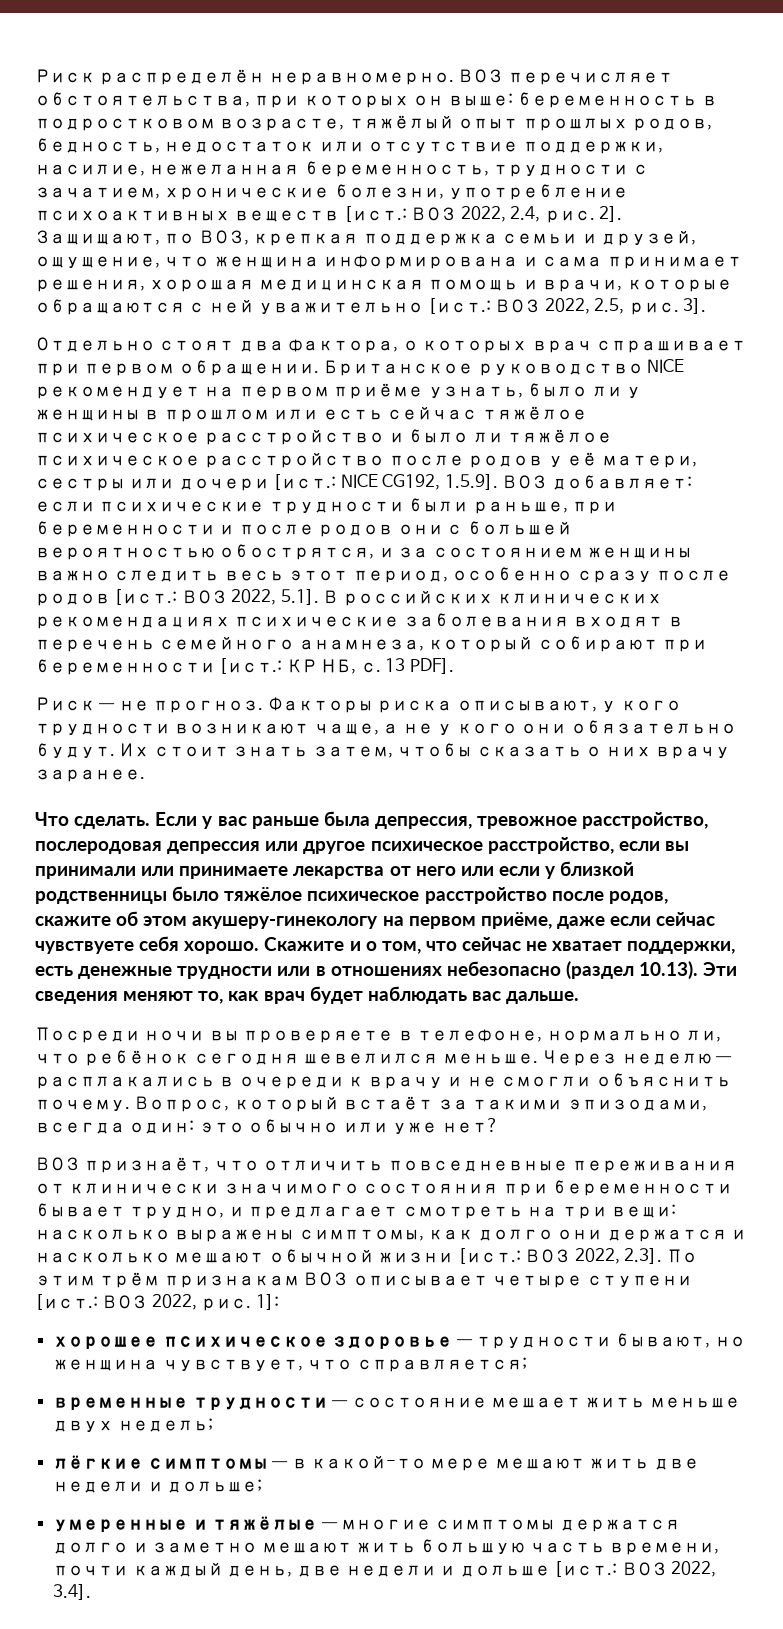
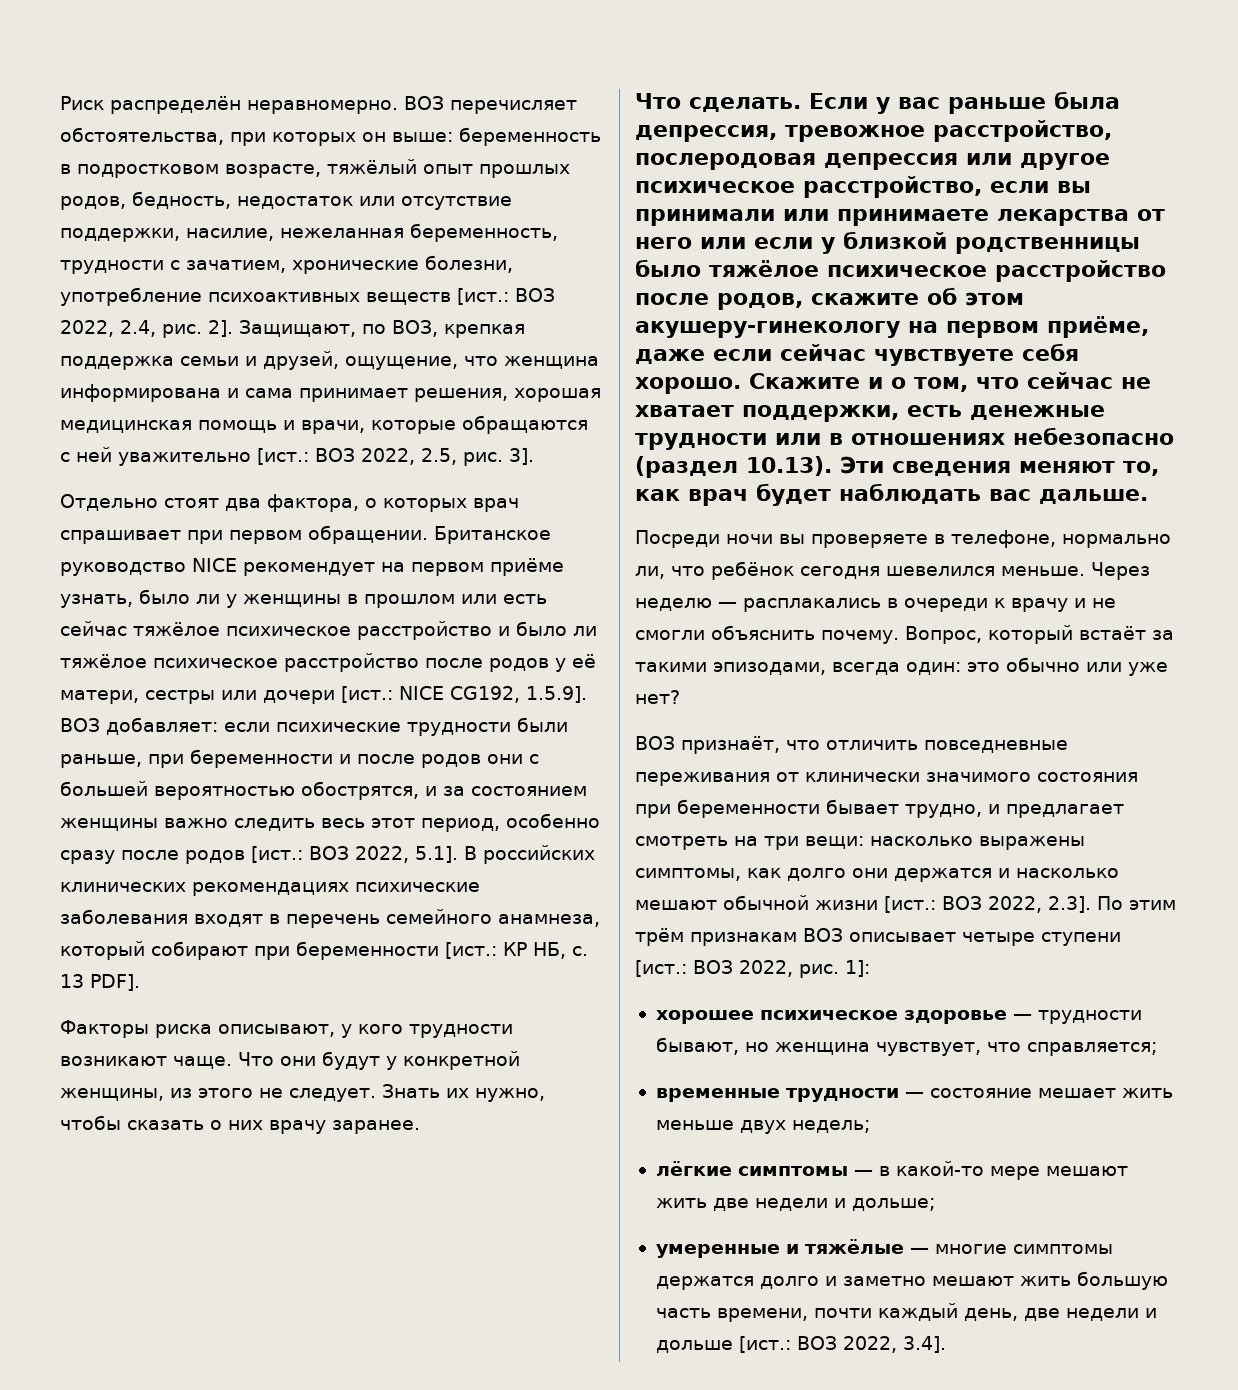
[35,697,264,713] Риск — не прогноз. -> (140, 982) none
[313,720,736,736] [35,743,393,759] чаще, а не у кого они обязательно будут. Их стоит знать затем, -> [173,1051,520,1070] [60,1084,545,1102] чаще. Что они будут у конкретной женщины, из этого не следует. Знать их нужно,

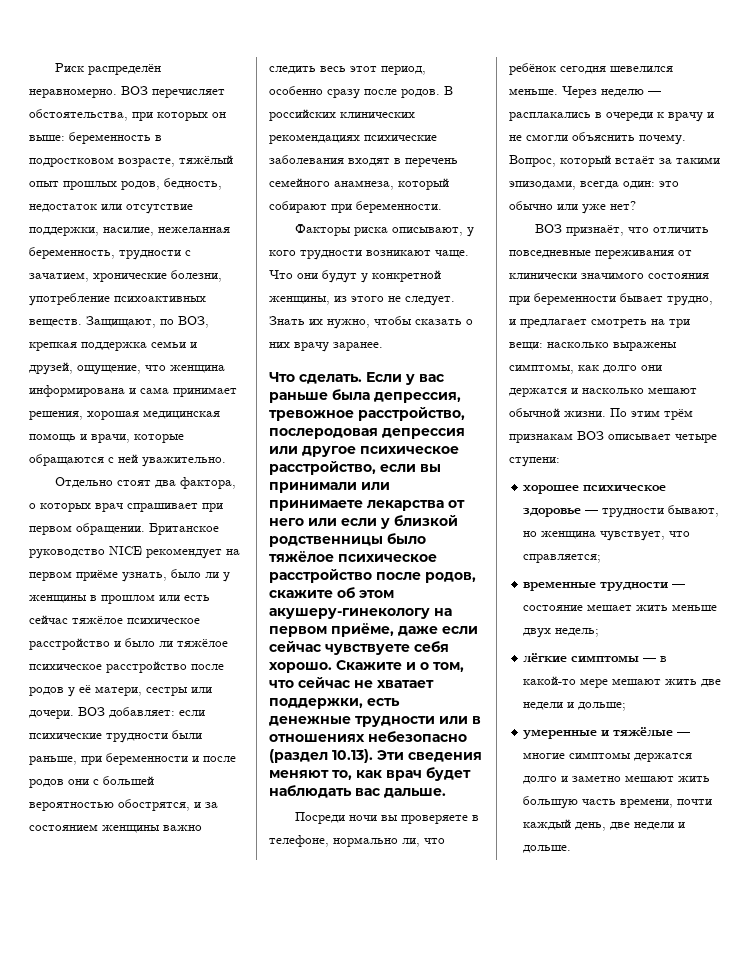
[366,288,555,305] [60,320,233,338] веществ [ист.: ВОЗ 2022, 2.4, рис. 2]. -> [29,319,82,327] веществ.
[118,448,534,466] уважительно [ист.: ВОЗ 2022, 2.5, рис. 3]. -> [142,457,226,467] уважительно.
[263,686,587,704] дочери [ист.: NICE CG192, 1.5.9]. -> [29,710,74,719] дочери.
[185,846,458,864] родов [ист.: ВОЗ 2022, 5.1]. -> [401,89,440,98] родов.
[296,941,588,960] [60,974,140,991] беременности [ист.: КР НБ, с. 13 PDF]. -> [356,201,442,213] беременности.
[815,896,1091,913] жизни [ист.: ВОЗ 2022, 2.3]. -> [564,411,606,417] жизни.
[1041,932,1121,946] [635,960,870,978] ступени [ист.: ВОЗ 2022, рис. 1]: -> [509,457,560,467] ступени:
[655,1336,946,1353] дольше [ист.: ВОЗ 2022, 3.4]. -> [523,845,572,853] дольше.

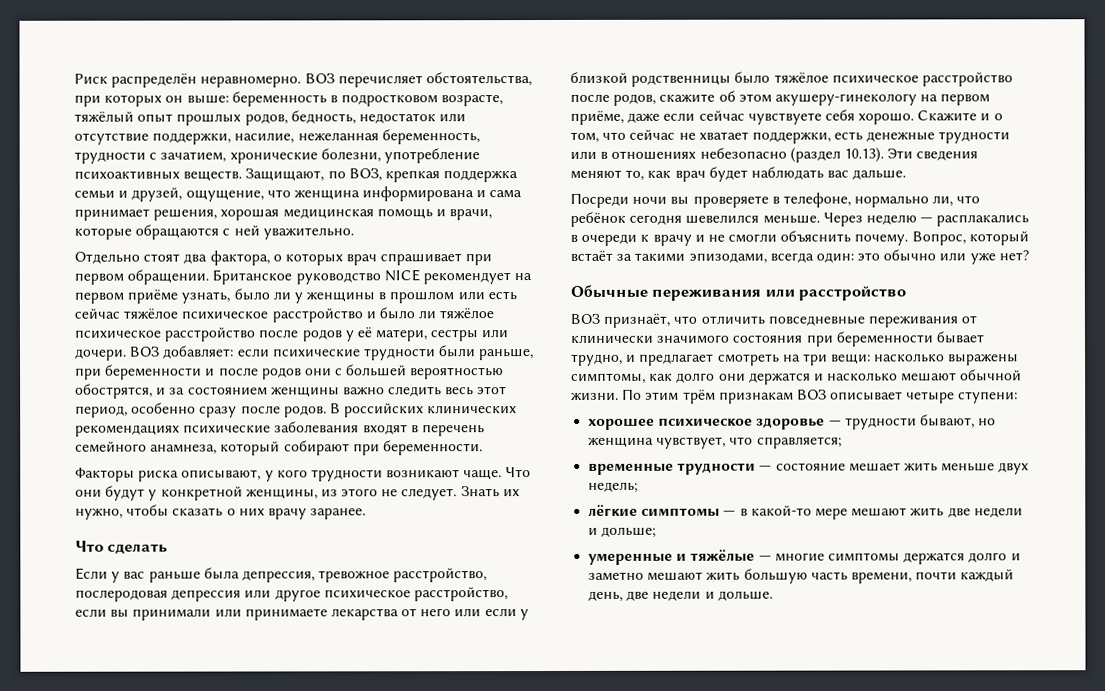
[299,374,362,384] сделать. -> [107,543,169,555] сделать //
(636, 205) none -> [570,284,907,301] // Обычные переживания или расстройство

